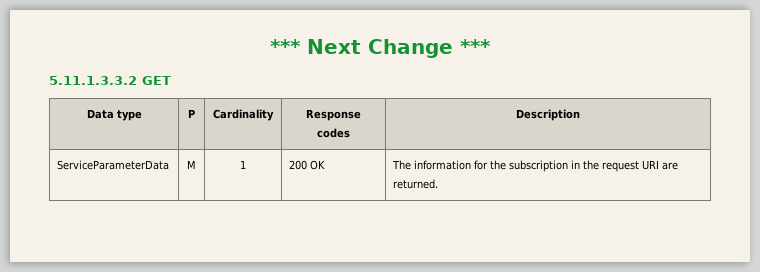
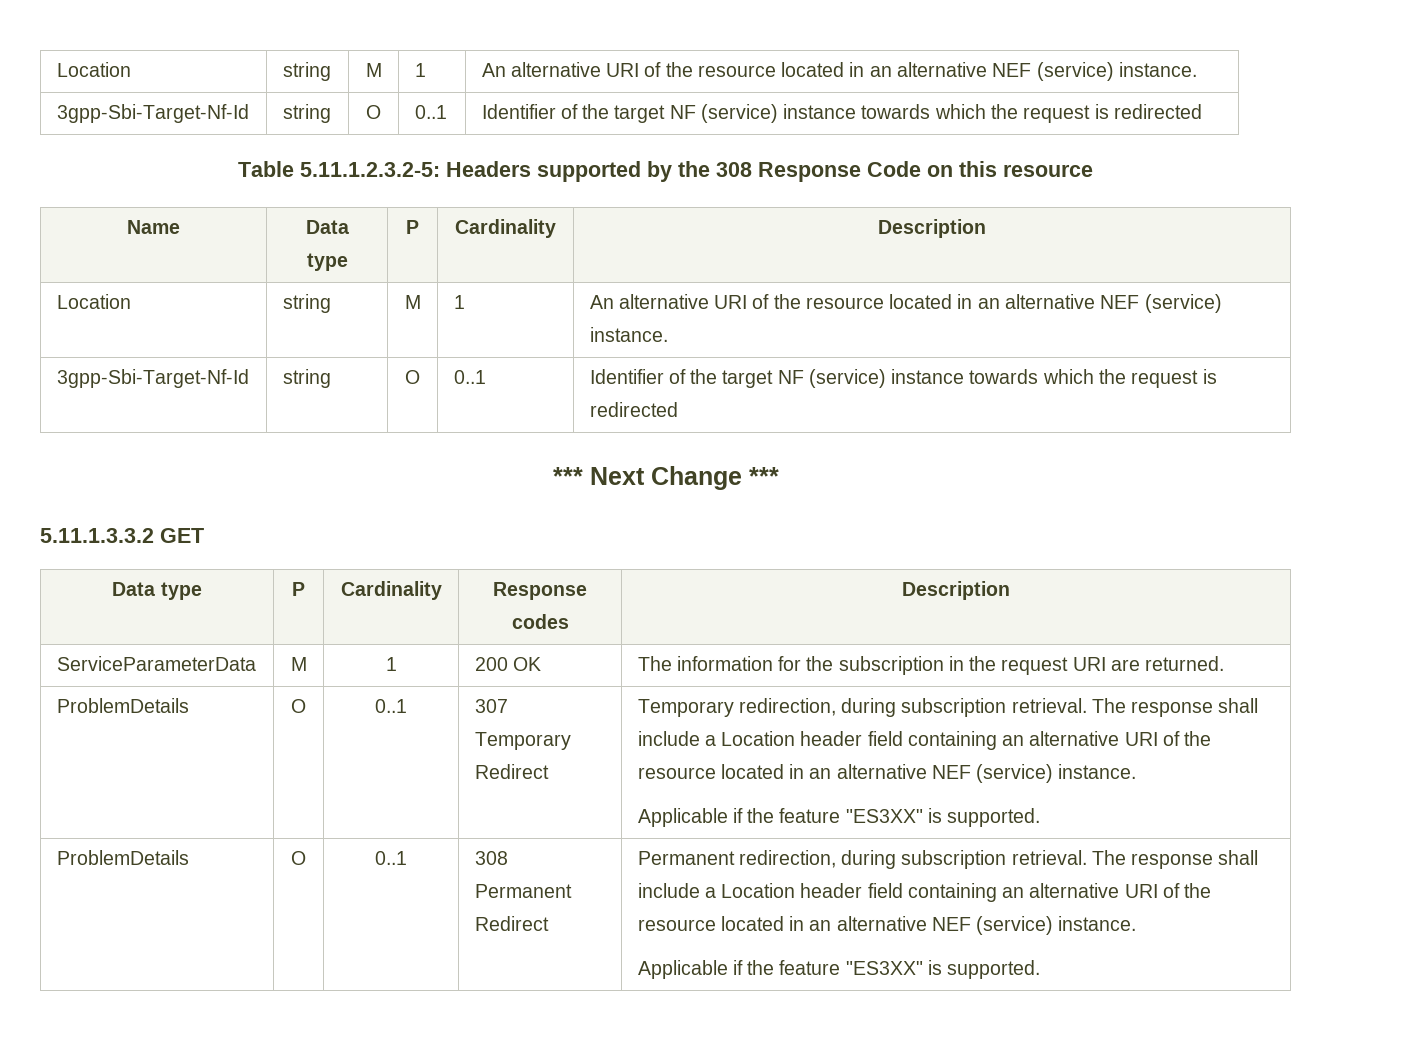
(270, 46) none -> [56,62,131,77] [282,62,331,81] [365,63,382,77] [414,63,426,77] [481,62,1197,81] [56,104,249,123] [282,104,331,123] [366,105,381,119] [414,105,447,119] [481,104,1202,123] [238,161,1093,182] [127,220,180,234] [305,220,349,234] [306,253,348,271] [406,220,419,234] [455,219,556,238] [878,219,986,238] [56,294,131,309] [282,294,331,313] [404,295,421,309] [453,295,465,309] [589,294,1222,313] [589,327,668,342] [56,369,249,388] [282,369,331,388] [405,370,420,384] [453,370,486,384] [589,369,1217,388] [589,402,678,417] Location | string | M | 1 | An alternative URI of the resource located in an alternative NEF (service) instance. // 3gpp-Sbi-Target-Nf-Id | string | O | 0..1 | Identifier of the target NF (service) instance towards which the request is redirected // Table 5.11.1.2.3.2-5: Headers supported by the 308 Response Code on this resource // Name | Data type | P | Cardinality | Description // Location | string | M | 1 | An alternative URI of the resource located in an alternative NEF (service) instance. // 3gpp-Sbi-Target-Nf-Id | string | O | 0..1 | Identifier of the target NF (service) instance towards which the request is redirected //
(439, 184) none -> [56,698,189,713] [291,699,306,713] [375,699,407,713] [474,699,508,713] [474,732,571,750] [474,764,549,779] [637,698,1259,717] [637,731,1212,750] [637,764,1137,783] [637,808,1041,827] [56,850,189,865] [291,851,306,865] [375,851,407,865] [474,851,508,865] [474,884,572,898] [474,916,549,931] [637,850,1259,869] [637,883,1212,902] [637,916,1137,935] [637,960,1041,979] // ProblemDetails | O | 0..1 | 307 Temporary Redirect | Temporary redirection, during subscription retrieval. The response shall include a Location header field containing an alternative URI of the resource located in an alternative NEF (service) instance. // Applicable if the feature "ES3XX" is supported. // ProblemDetails | O | 0..1 | 308 Permanent Redirect | Permanent redirection, during subscription retrieval. The response shall include a Location header field containing an alternative URI of the resource located in an alternative NEF (service) instance. // Applicable if the feature "ES3XX" is supported.

